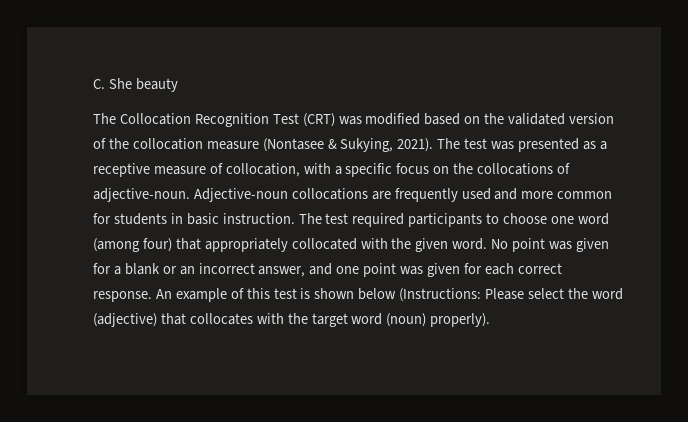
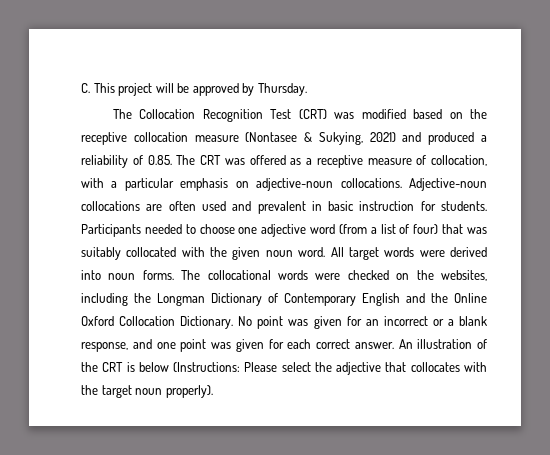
[108,78,178,92] She beauty -> [93,83,307,96] This project will be approved by Thursday.
[508,113,615,125] [93,138,129,149] validated version of the -> [81,132,127,145] receptive
[397,138,580,152] 2021). The test was presented -> [369,132,487,145] [81,155,286,168] 2021) and produced a reliability of 0.85. The CRT was offered
[345,163,571,177] [93,188,190,202] specific focus on the collocations of adjective-noun. -> [124,178,402,191] particular emphasis on adjective-noun collocations.
[394,188,458,202] frequently -> [168,201,196,211] often
[521,191,613,199] [93,213,609,227] [93,238,488,252] more common for students in basic instruction. The test required participants to choose one word (among four) that appropriately collocated with the given word. -> [257,201,488,214] [81,224,488,237] [81,247,488,260] [81,270,487,281] [81,293,487,306] [81,316,234,329] prevalent in basic instruction for students. Participants needed to choose one adjective word (from a list of four) that was suitably collocated with the given noun word. All target words were derived into noun forms. The collocational words were checked on the websites, including the Longman Dictionary of Contemporary English and the Online Oxford Collocation Dictionary.
[113,263,306,277] a blank or an incorrect answer, -> [365,316,487,326] [81,342,128,352] an incorrect or a blank response,
[93,288,355,302] response. An example of this test is shown -> [354,339,487,349] [81,362,135,372] answer. An illustration of the CRT is
[591,288,623,300] [93,313,157,327] word (adjective) -> [336,362,382,375] adjective
[351,313,427,327] word (noun) -> [135,388,163,395] noun

